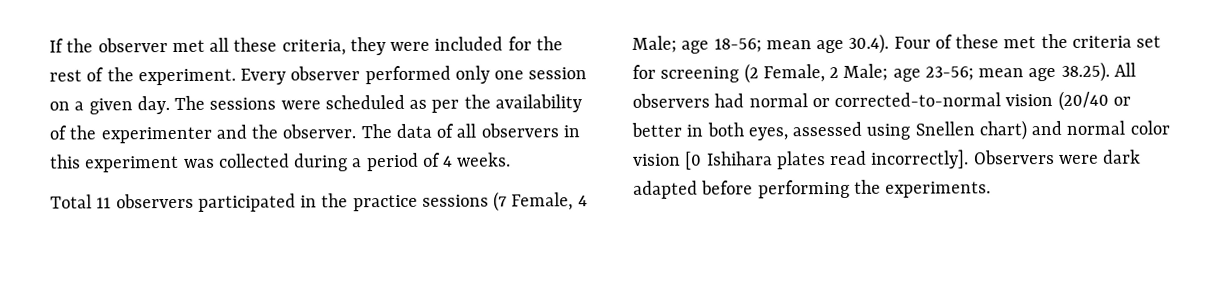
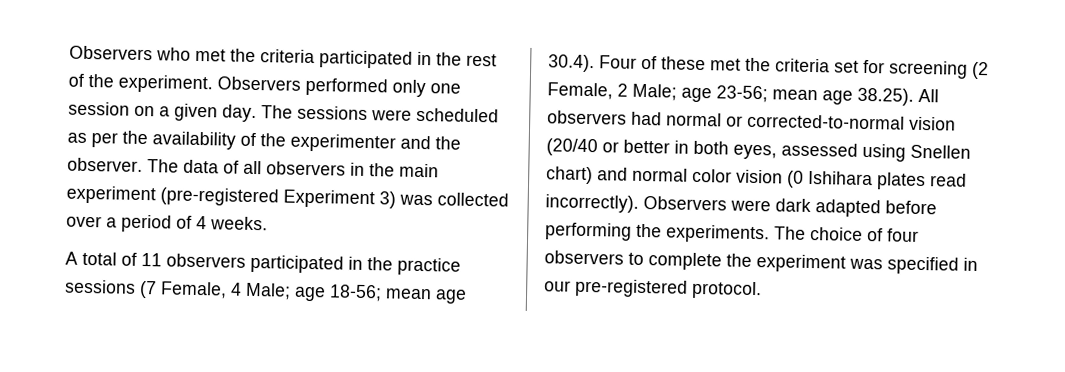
[49,36,532,56] If the observer met all these criteria, they were included for -> [69,45,432,69] Observers who met the criteria participated in
[240,66,361,85] Every observer -> [217,76,301,91] Observers
[50,154,180,173] this experiment -> [369,163,439,178] [66,185,396,209] the main experiment (pre-registered Experiment 3)
[294,153,349,172] during -> [66,215,102,228] over
[50,194,92,209] Total -> [65,251,137,266] A total of
[685,151,703,170] [0 -> [787,170,804,188] (0
[871,149,970,169] incorrectly]. -> [545,194,639,213] incorrectly).
(992, 189) none -> [774,226,919,242] [544,250,978,275] [544,278,762,300] The choice of four observers to complete the experiment was specified in our pre-registered protocol.

